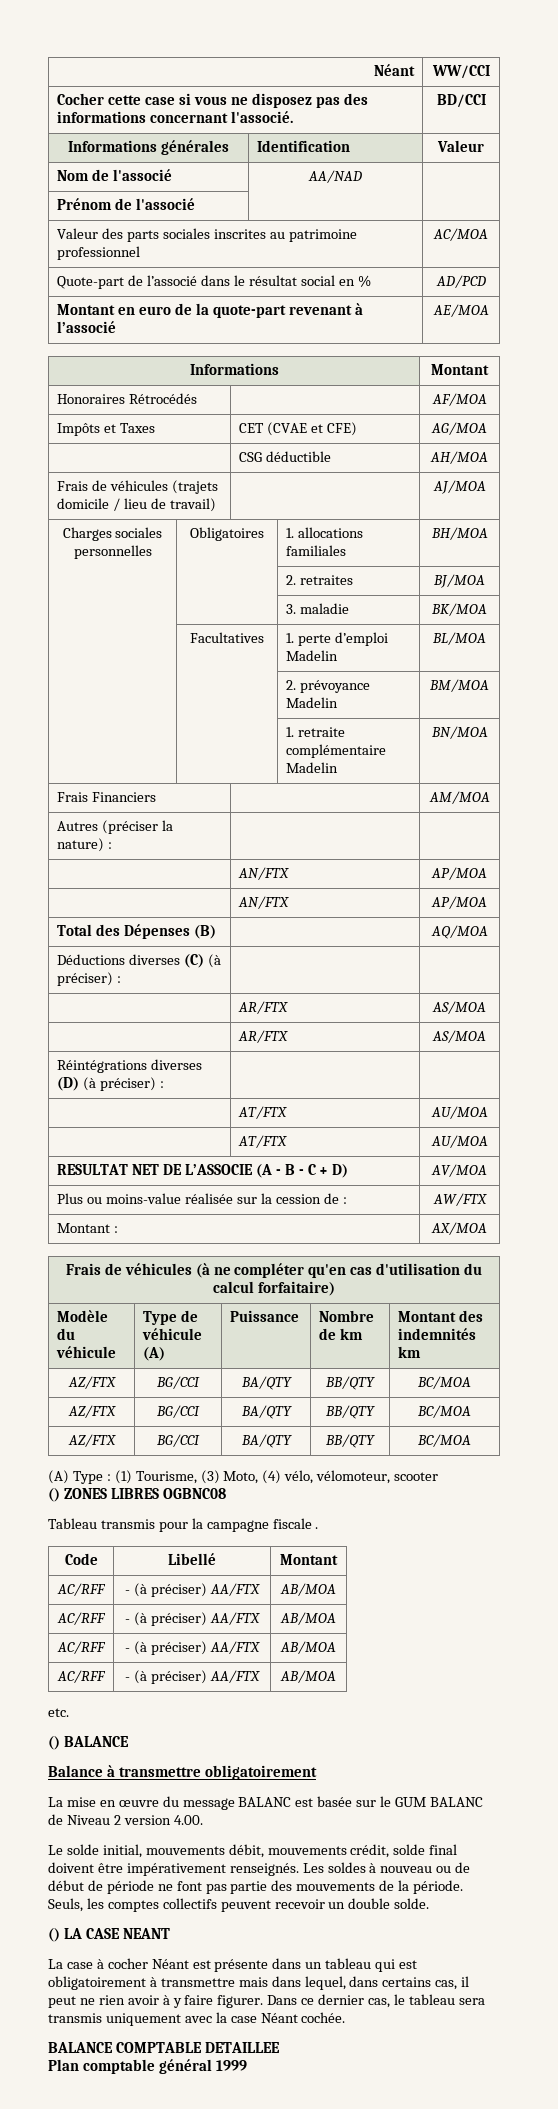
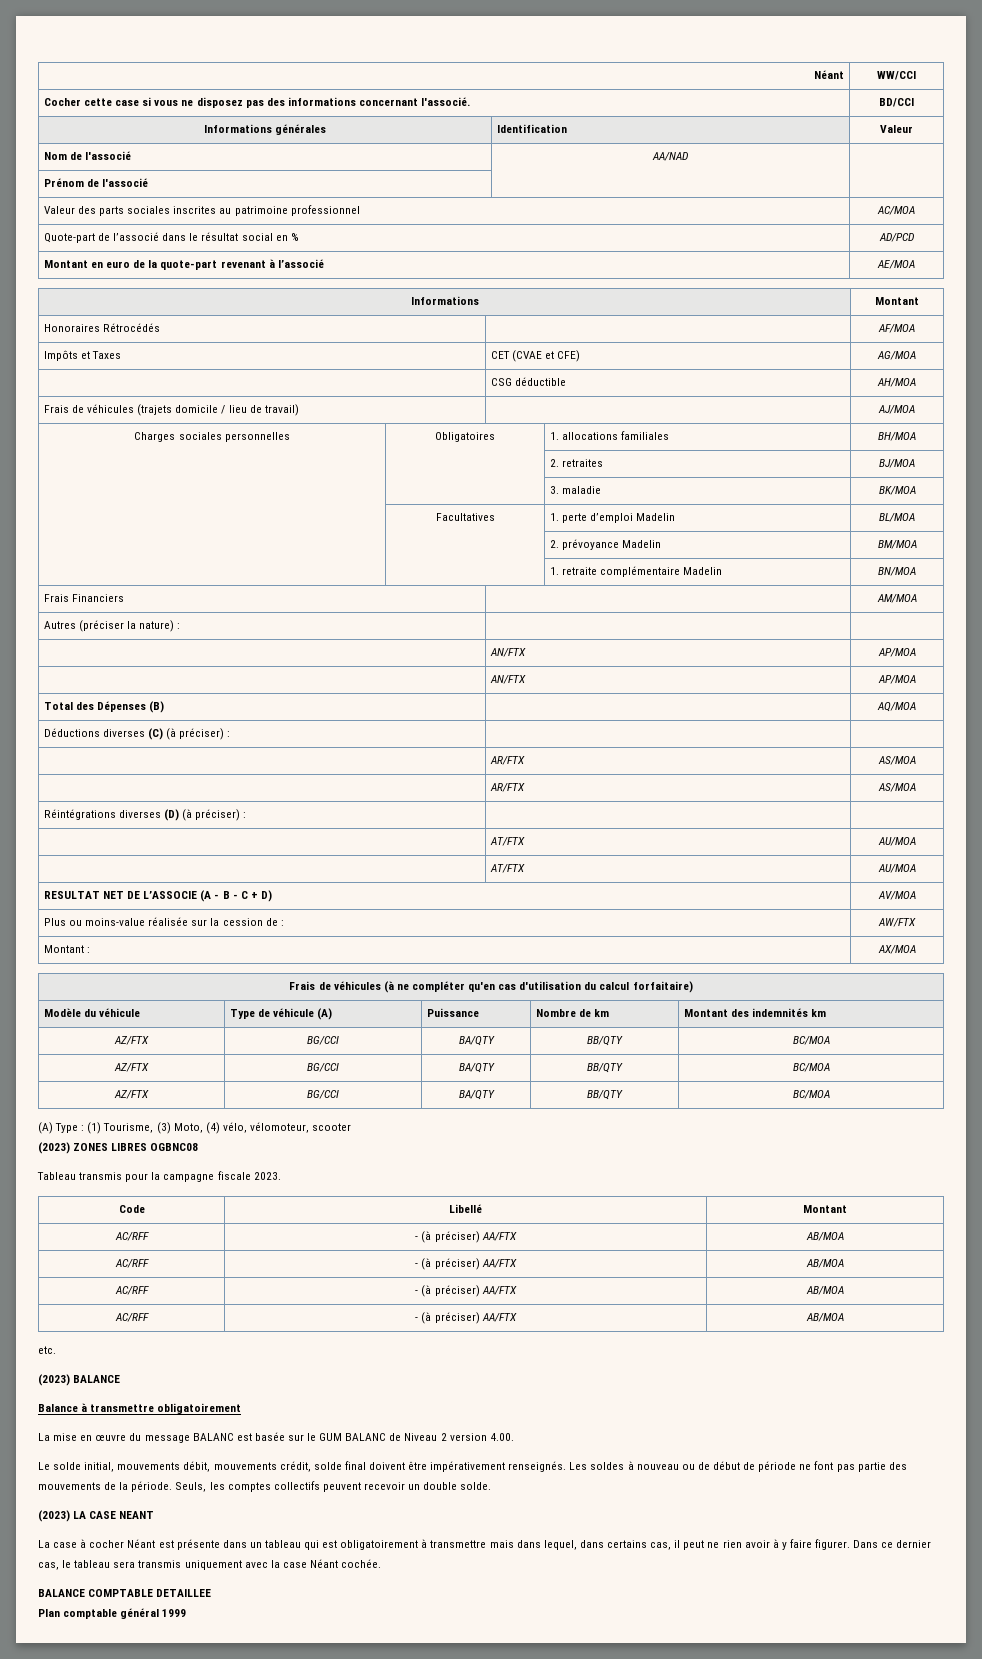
[48,1488,60,1502] () -> [38,1142,70,1154] (2023)
[315,1527,319,1529] . -> [253,1172,281,1180] 2023.
[48,1736,60,1750] () -> [38,1374,70,1386] (2023)
[48,1928,60,1942] () -> [38,1510,70,1522] (2023)

